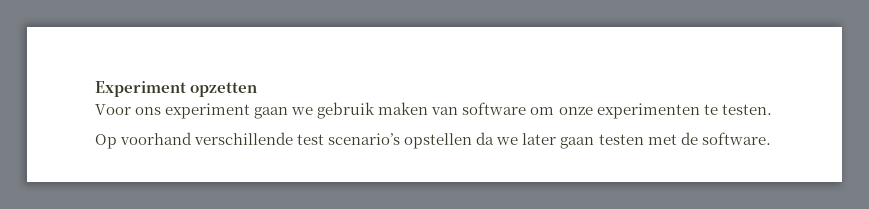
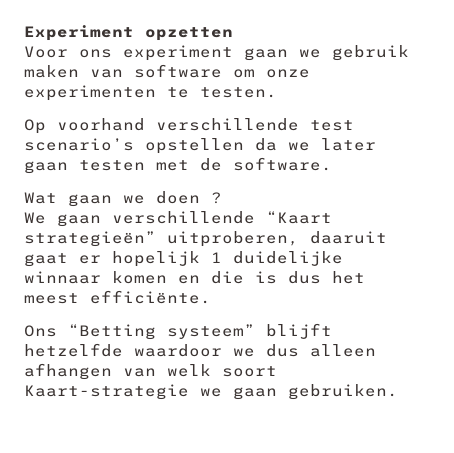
(771, 138) none -> [24,191,222,207] [24,211,332,227] [24,231,387,247] [24,251,343,267] [24,271,365,284] [24,290,211,304] [24,323,332,340] [24,343,376,357] [24,363,277,380] [24,384,398,400] // Wat gaan we doen ? // We gaan verschillende “Kaart strategieën” uitproberen, daaruit gaat er hopelijk 1 duidelijke winnaar komen en die is dus het meest efficiënte. // Ons “Betting systeem” blijft hetzelfde waardoor we dus alleen afhangen van welk soort Kaart-strategie we gaan gebruiken.

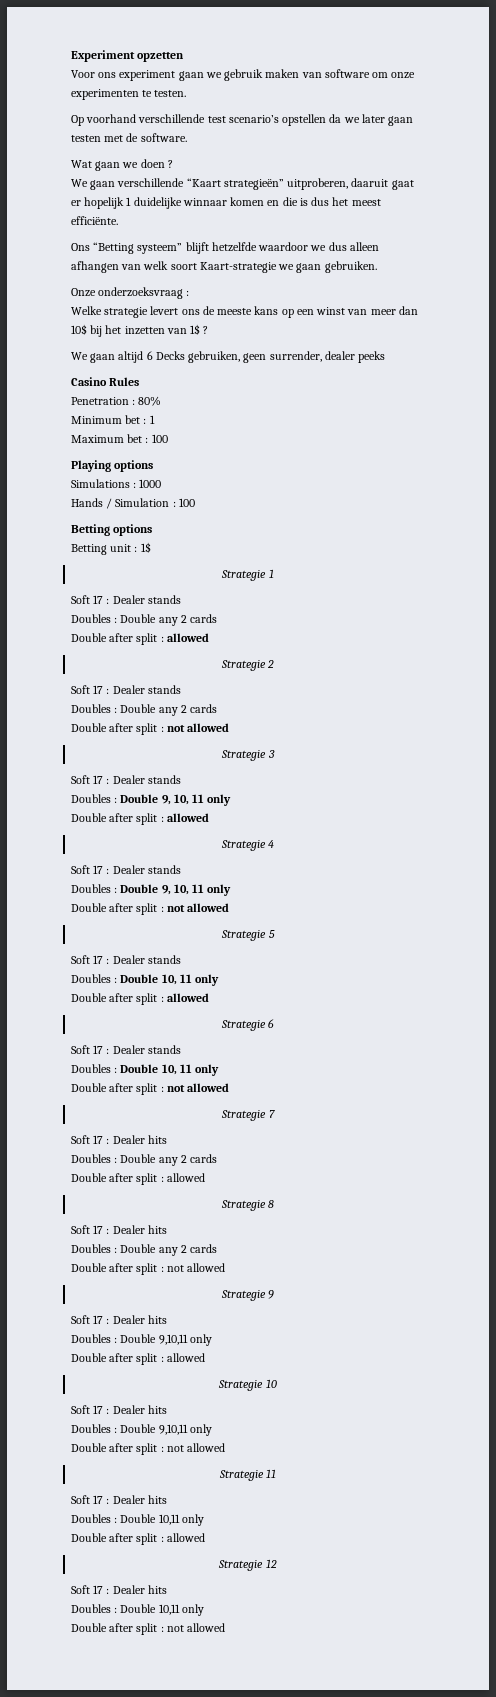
(398, 392) none -> [71,287,190,299] [71,306,418,318] [71,324,209,337] [71,351,386,363] [71,377,140,386] [71,396,162,406] [71,415,155,424] [71,434,168,443] [71,460,154,472] [71,479,162,488] [71,498,195,509] [71,524,153,536] [71,542,151,555] [221,569,274,581] [71,595,181,604] [71,614,218,626] [71,633,209,645] [220,660,275,671] [71,685,181,694] [71,704,218,716] [71,723,230,735] [221,750,275,761] [71,775,181,784] [71,794,232,806] [71,813,209,825] [220,840,275,851] [71,865,181,874] [71,884,232,896] [71,903,230,915] [221,930,275,941] [71,955,181,964] [71,974,220,986] [71,993,209,1005] [220,1019,275,1031] [71,1045,181,1054] [71,1064,220,1076] [71,1083,230,1095] [221,1110,275,1121] [71,1135,167,1144] [71,1154,218,1166] [71,1173,205,1185] [220,1200,275,1211] [71,1225,167,1234] [71,1244,218,1256] [71,1263,226,1275] [220,1290,275,1301] [71,1315,167,1324] [71,1334,212,1346] [71,1353,205,1365] [218,1379,277,1391] [71,1405,167,1414] [71,1424,212,1436] [71,1443,226,1455] [218,1469,277,1481] [71,1495,167,1504] [71,1514,204,1526] [71,1533,205,1545] [218,1559,277,1571] [71,1585,167,1594] [71,1604,204,1616] [71,1623,226,1635] // Onze onderzoeksvraag : // Welke strategie levert ons de meeste kans op een winst van meer dan 10$ bij het inzetten van 1$ ? // We gaan altijd 6 Decks gebruiken, geen surrender, dealer peeks // Casino Rules // Penetration : 80% // Minimum bet : 1 // Maximum bet : 100 // Playing options // Simulations : 1000 // Hands / Simulation : 100 // Betting options // Betting unit : 1$ // Strategie 1 // Soft 17 : Dealer stands // Doubles : Double any 2 cards // Double after split : allowed // Strategie 2 // Soft 17 : Dealer stands // Doubles : Double any 2 cards // Double after split : not allowed // Strategie 3 // Soft 17 : Dealer stands // Doubles : Double 9, 10, 11 only // Double after split : allowed // Strategie 4 // Soft 17 : Dealer stands // Doubles : Double 9, 10, 11 only // Double after split : not allowed // Strategie 5 // Soft 17 : Dealer stands // Doubles : Double 10, 11 only // Double after split : allowed // Strategie 6 // Soft 17 : Dealer stands // Doubles : Double 10, 11 only // Double after split : not allowed // Strategie 7 // Soft 17 : Dealer hits // Doubles : Double any 2 cards // Double after split : allowed // Strategie 8 // Soft 17 : Dealer hits // Doubles : Double any 2 cards // Double after split : not allowed // Strategie 9 // Soft 17 : Dealer hits // Doubles : Double 9,10,11 only // Double after split : allowed // Strategie 10 // Soft 17 : Dealer hits // Doubles : Double 9,10,11 only // Double after split : not allowed // Strategie 11 // Soft 17 : Dealer hits // Doubles : Double 10,11 only // Double after split : allowed // Strategie 12 // Soft 17 : Dealer hits // Doubles : Double 10,11 only // Double after split : not allowed

